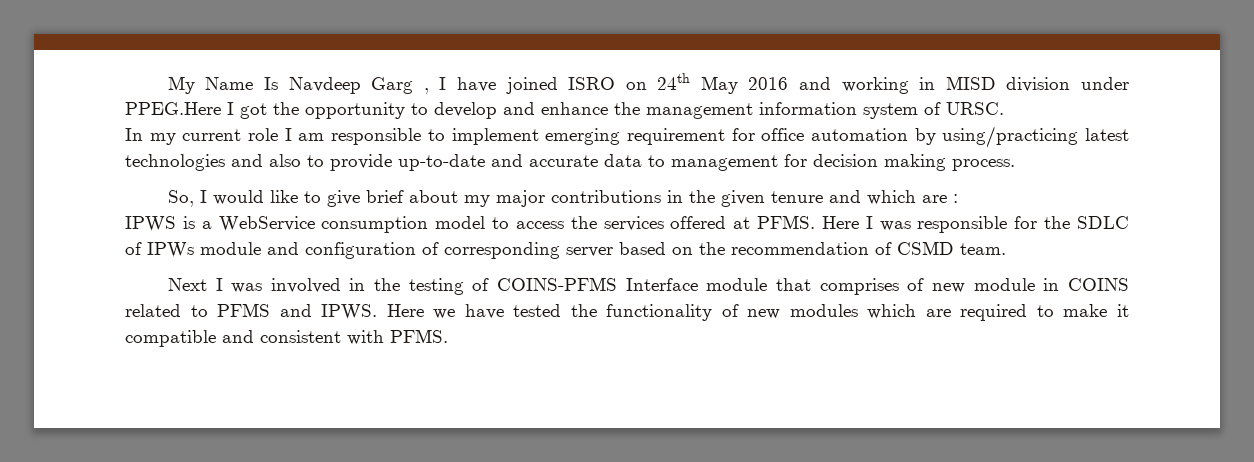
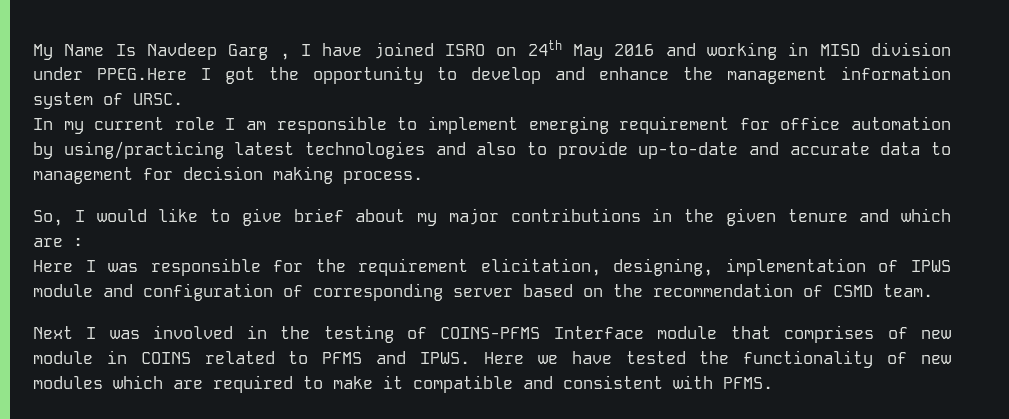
[125,215,816,233] IPWS is a WebService consumption model to access the services offered at PFMS. -> (83, 242) none
[1077,216,1130,229] [125,242,194,258] SDLC of IPWs -> [358,258,951,276] requirement elicitation, designing, implementation of IPWS

